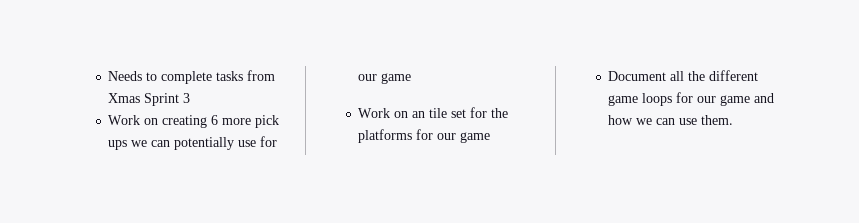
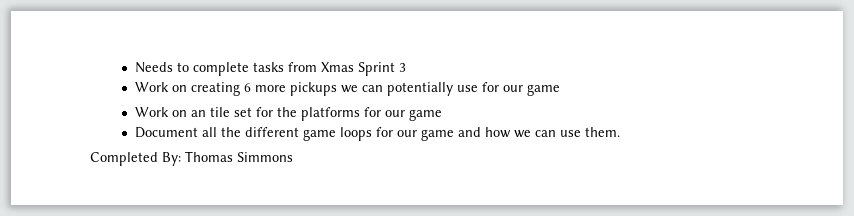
[255,115,280,128] [108,140,128,150] pick ups -> [289,82,337,96] pickups
(734, 120) none -> [90,151,293,166] // Completed By: Thomas Simmons

